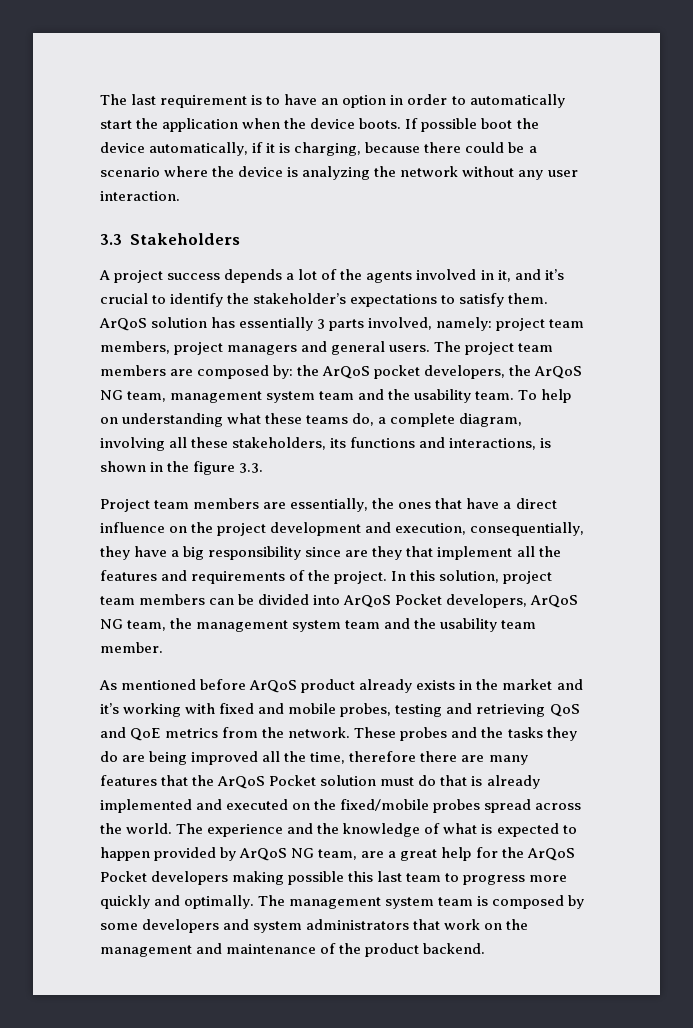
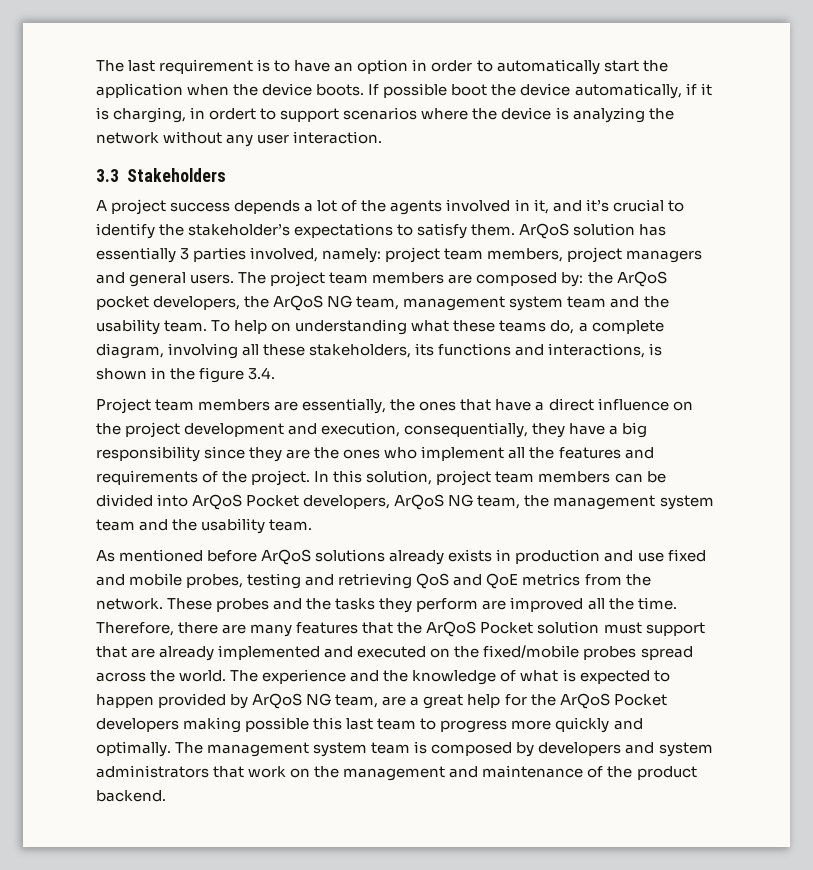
[365,142,537,153] [100,167,160,177] because there could be a scenario -> [190,107,418,122] in ordert to support scenarios
[329,319,365,331] parts -> [193,247,247,262] parties
[239,463,264,473] 3.3. -> [248,367,276,380] 3.4.
[345,546,434,560] are they that -> [249,447,418,462] they are the ones who
[501,620,537,629] [100,642,163,653] team member. -> [269,519,313,531] team.
[301,679,356,693] product -> [315,549,386,562] solutions
[476,679,583,690] [100,703,216,717] the market and it’s working with -> [515,549,664,564] production and use
[100,751,188,765] do are being -> [416,598,507,612] perform are
[310,751,417,764] time, therefore -> [637,597,677,610] [96,622,174,636] time. Therefore,
[418,775,483,786] do that is -> [645,622,705,636] [96,646,156,658] support that are
[100,923,138,930] some -> (535, 749) none

